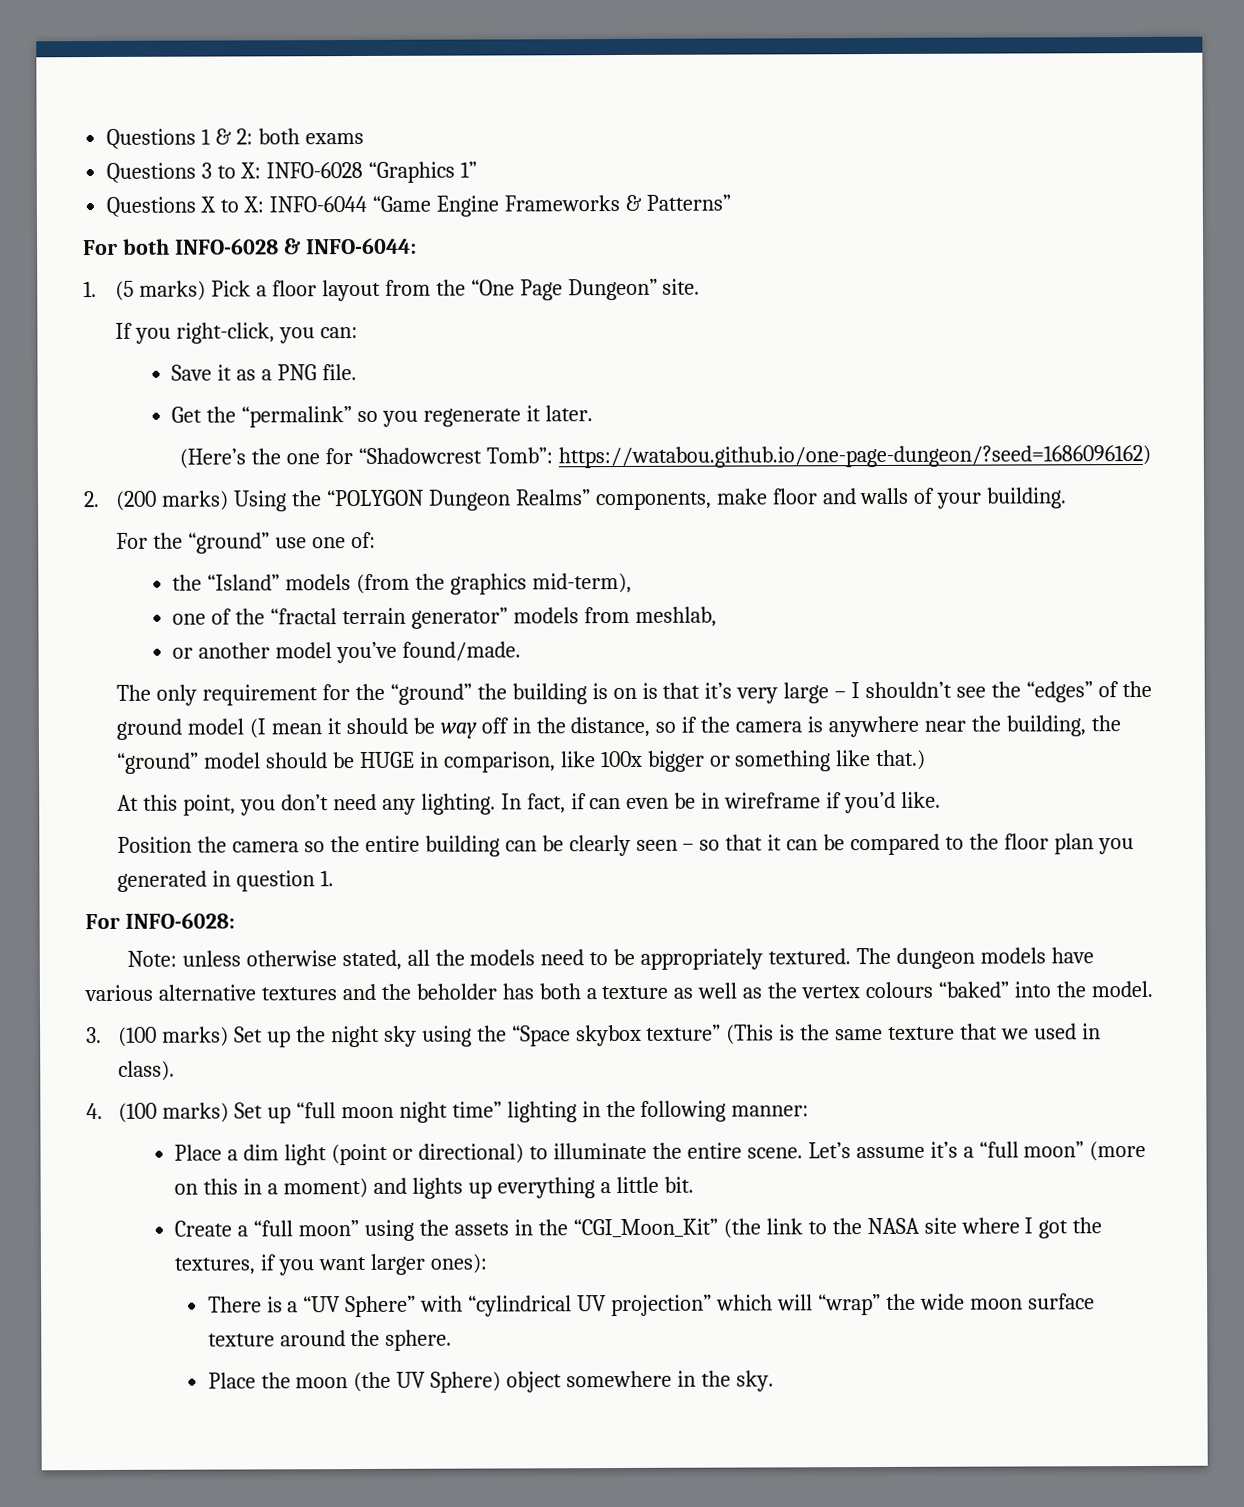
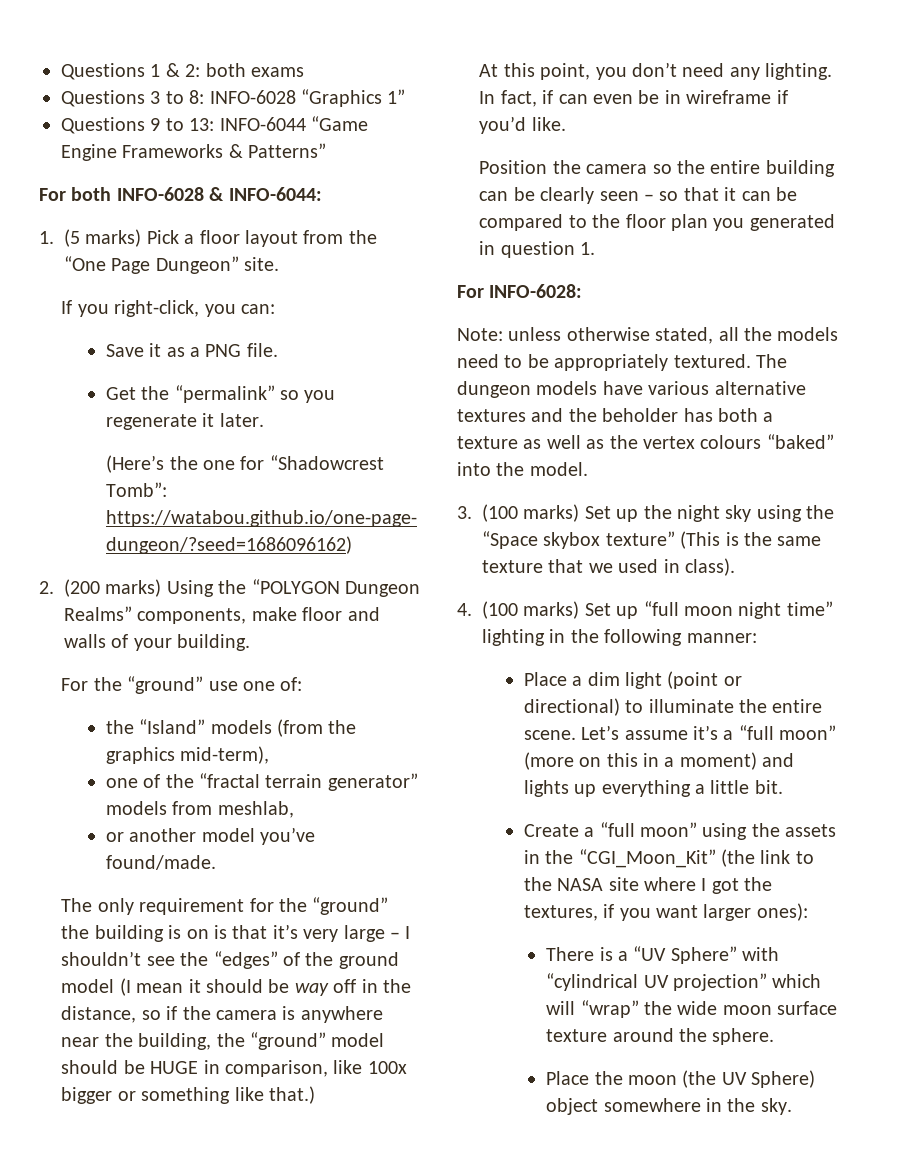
[240,162,262,179] X: -> [189,90,205,104] 8:
[200,196,265,213] X to X: -> [150,118,215,131] 9 to 13:

